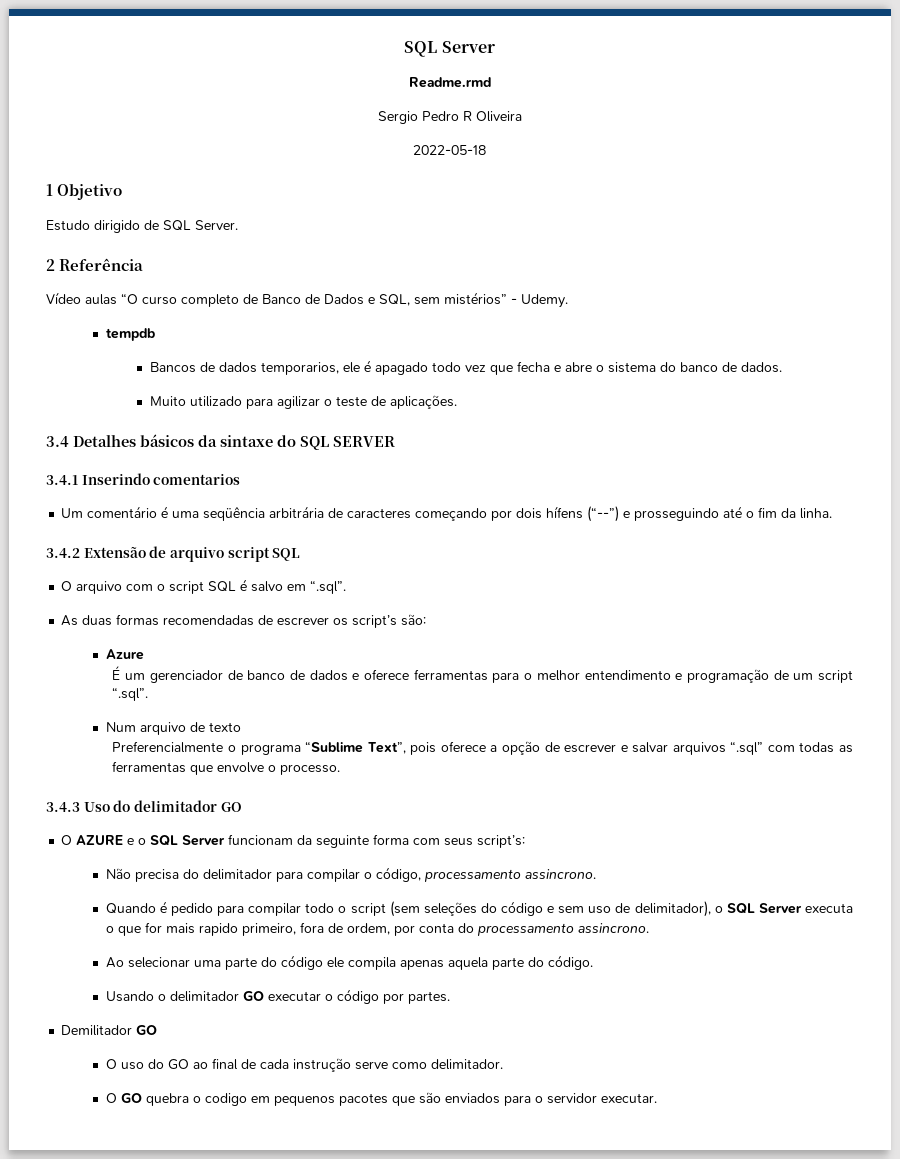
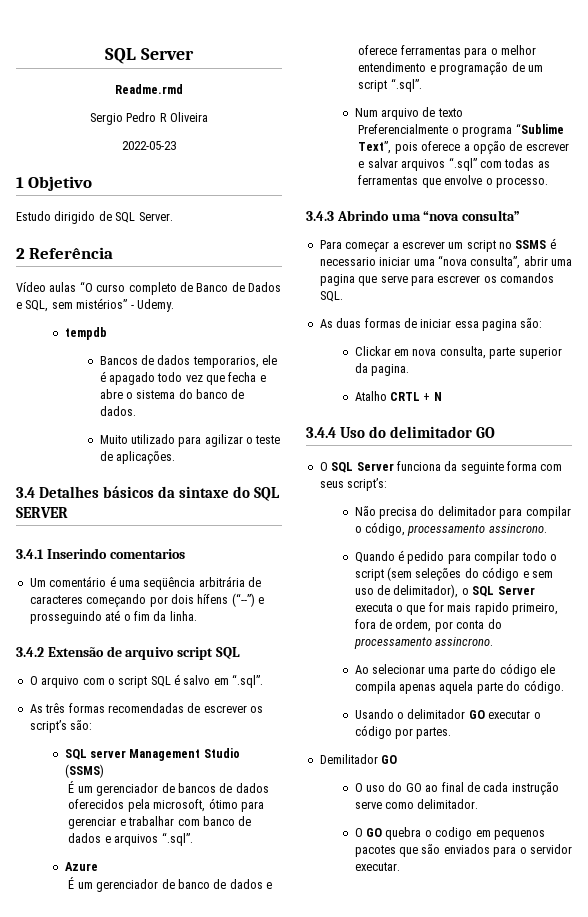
[413,145,486,155] 2022-05-18 -> [122,141,176,150] 2022-05-23
[82,615,113,626] duas -> [45,703,66,713] três
(427, 620) none -> [64,748,240,761] [64,764,104,778] [68,781,269,796] [68,798,264,812] [68,816,252,829] [68,832,193,846] // SQL server Management Studio (SSMS) // É um gerenciador de bancos de dados oferecidos pela microsoft, ótimo para gerenciar e trabalhar com banco de dados e arquivos “.sql”.
(80, 807) none -> [336,210,521,221] [319,238,556,252] [319,255,572,269] [319,273,554,286] [319,291,343,302] [319,318,543,331] [354,346,562,359] [354,363,410,376] [354,391,442,401] [306,427,336,438] Abrindo uma “nova consulta” // Para começar a escrever um script no SSMS é necessario iniciar uma “nova consulta”, abrir uma pagina que serve para escrever os comandos SQL. // As duas formas de iniciar essa pagina são: // Clickar em nova consulta, parte superior da pagina. // Atalho CRTL + N // 3.4.4
[76,834,294,846] AZURE e o SQL Server funcionam -> [331,461,441,473] SQL Server funciona

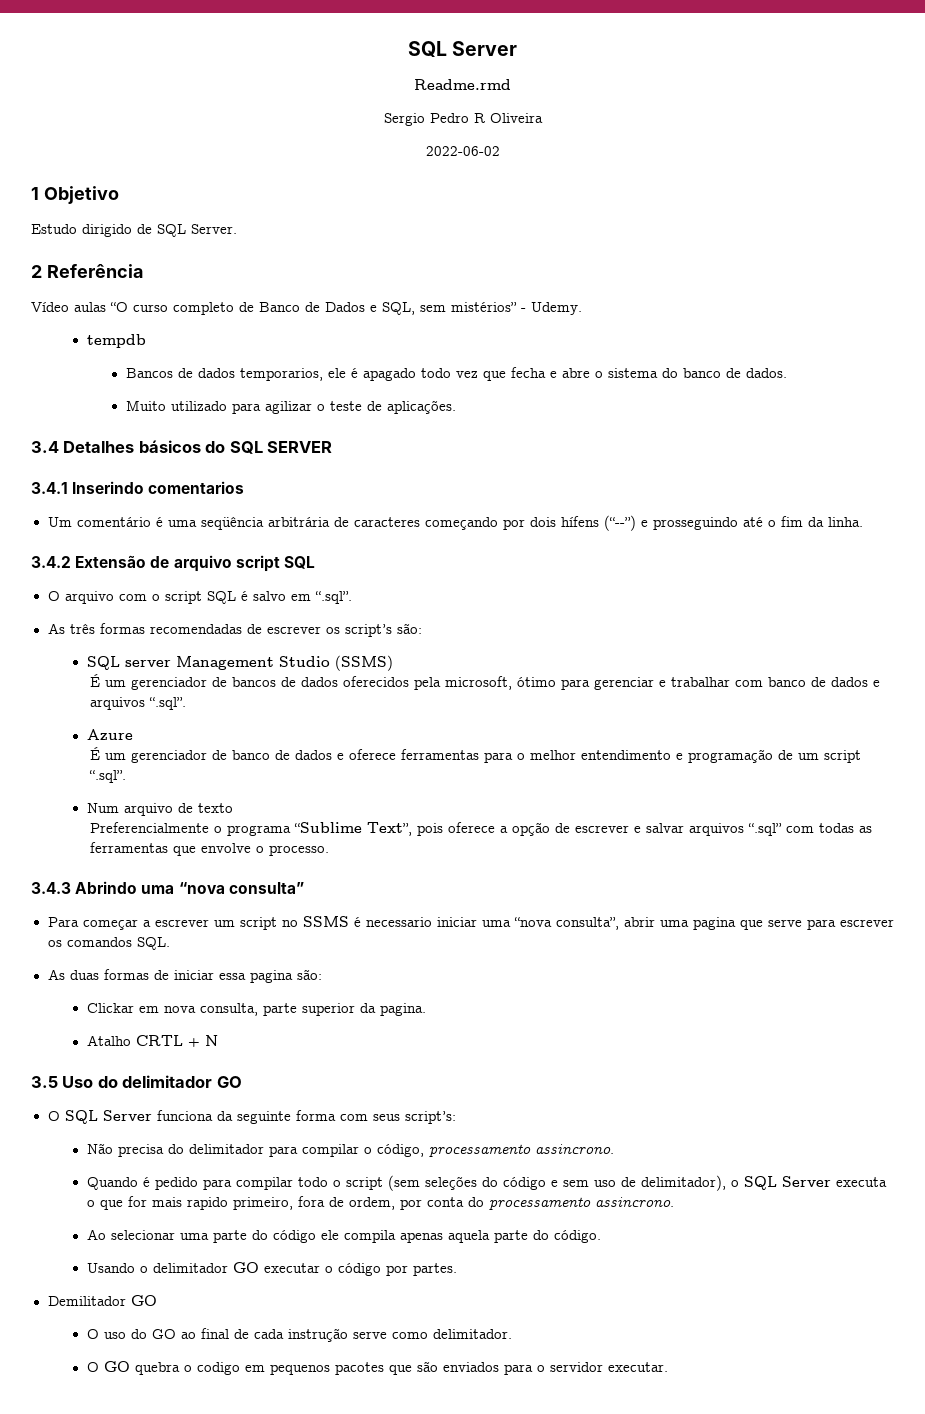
[122,141,176,150] 2022-05-23 -> [425,146,500,156] 2022-06-02
[158,486,230,498] da sintaxe -> (201, 446) none
[306,427,336,438] 3.4.4 -> [31,1076,58,1088] 3.5

